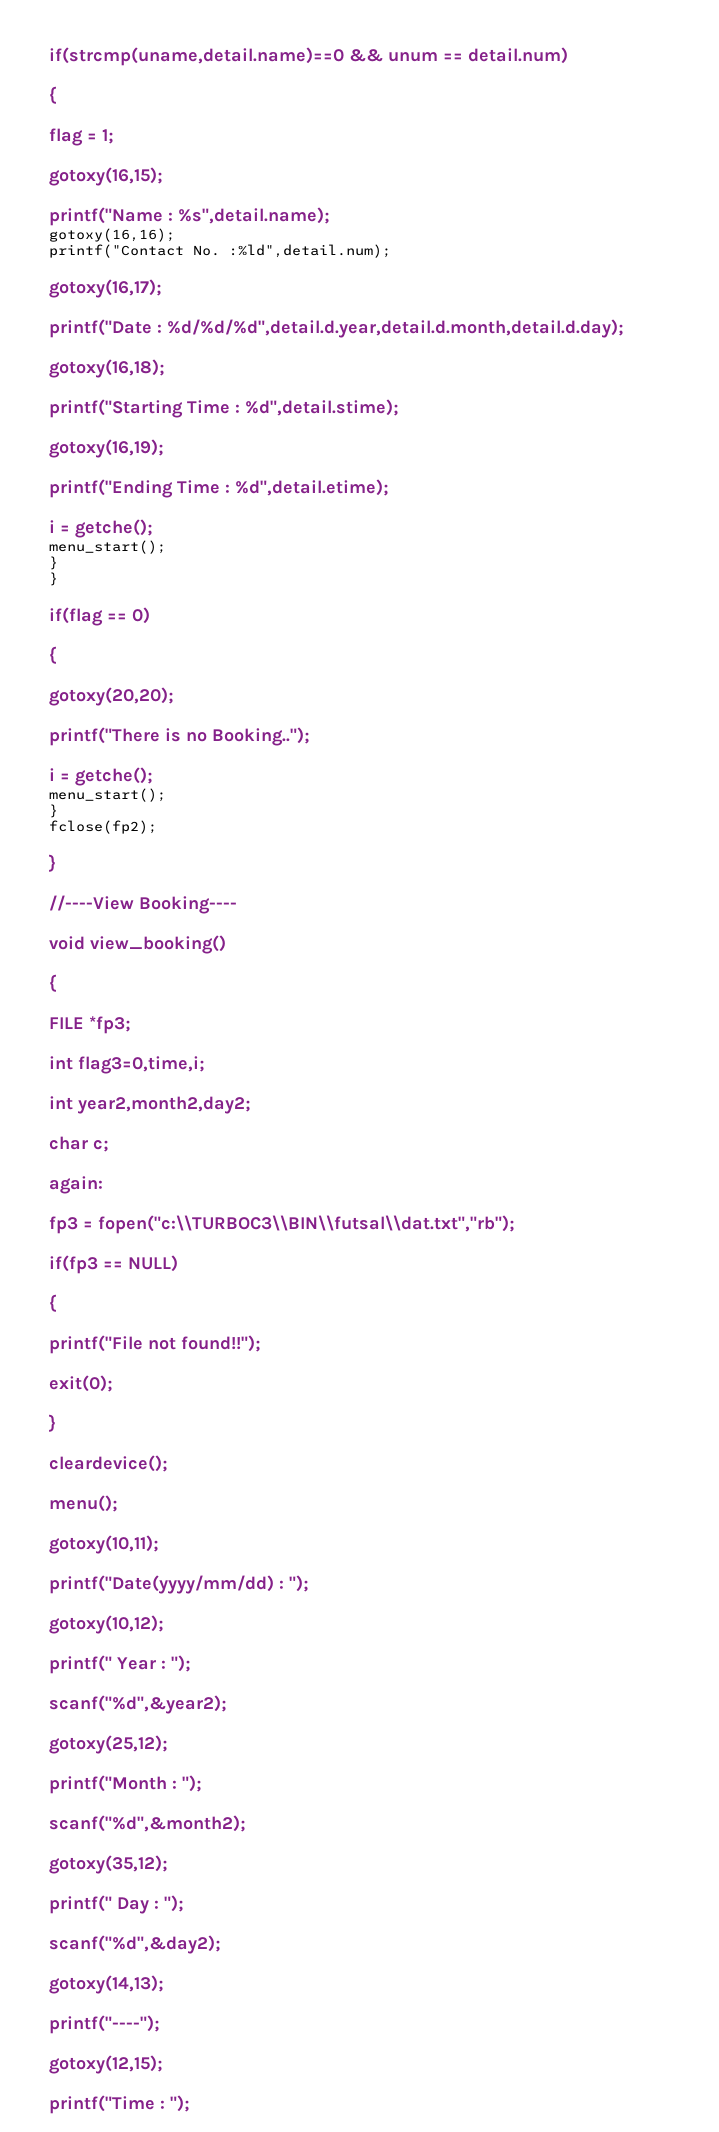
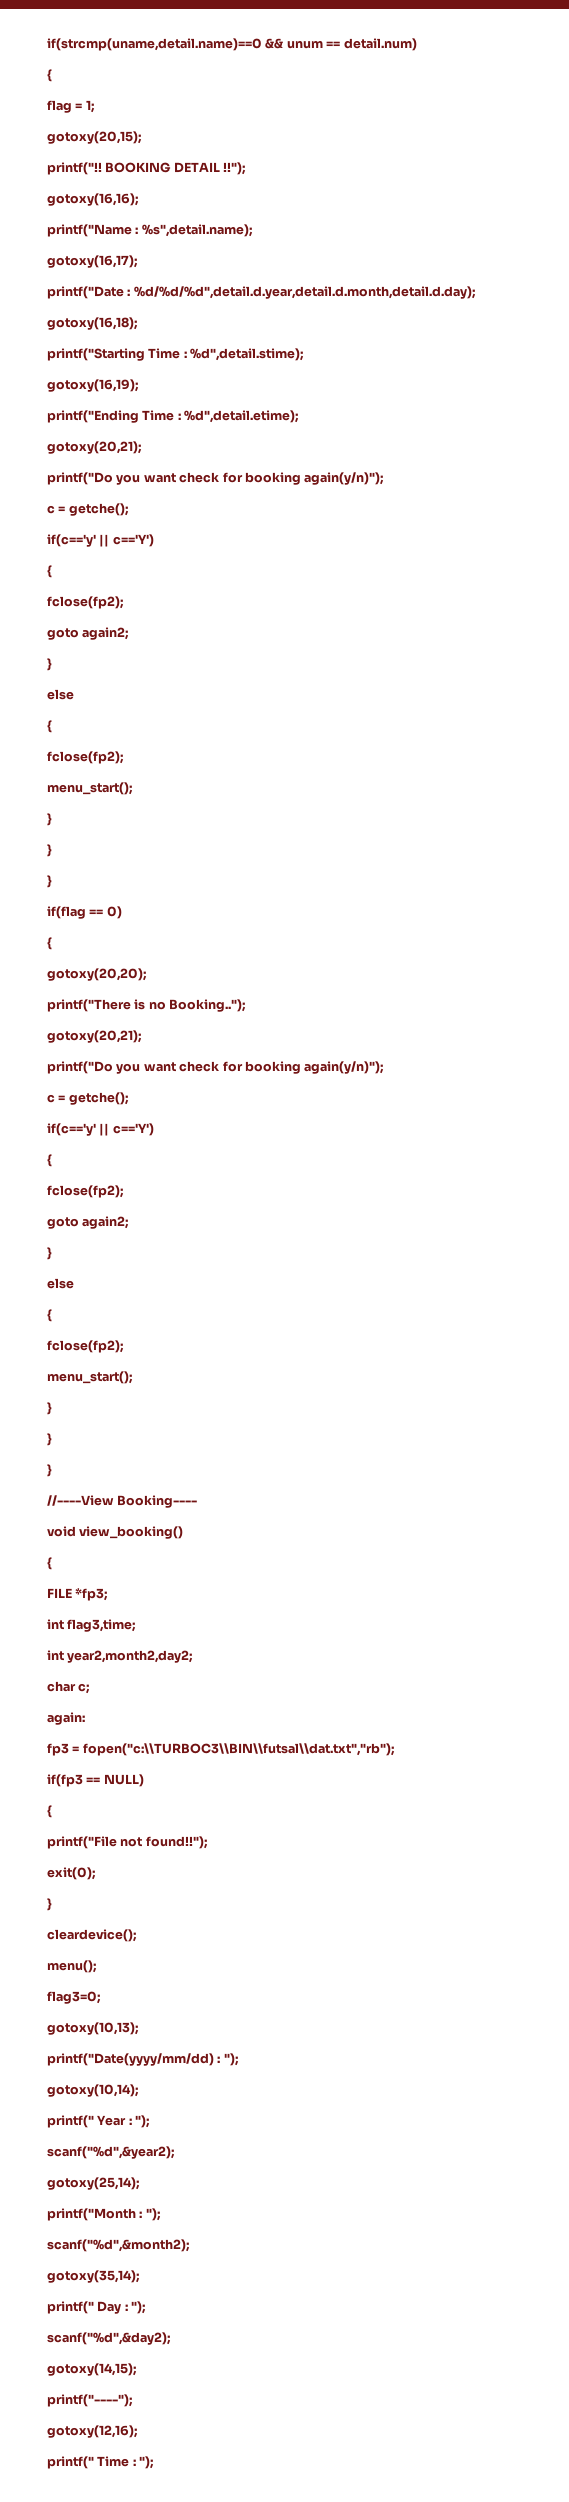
[49,167,163,186] gotoxy(16,15); -> [47,131,142,144] [47,162,247,175] [47,193,139,206] gotoxy(20,15); // printf("!! BOOKING DETAIL !!"); // gotoxy(16,16);
[49,228,175,242] [49,244,391,258] // gotoxy(16,16); // printf("Contact No. :%ld",detail.num); -> (253, 230) none
[49,519,153,538] [49,540,166,554] [49,556,58,570] [49,572,58,586] i = getche(); // menu_start(); // } // } -> [47,441,142,454] [47,472,385,485] [47,503,129,516] [47,534,154,547] [47,565,52,578] [47,596,124,609] [47,627,130,640] [47,658,52,671] [47,689,74,700] [47,720,52,733] [47,751,124,764] [47,782,133,795] [47,813,52,826] [47,844,52,857] [47,875,52,888] gotoxy(20,21); // printf("Do you want check for booking again(y/n)"); // c = getche(); // if(c=='y' || c=='Y') // { // fclose(fp2); // goto again2; // } // else // { // fclose(fp2); // menu_start(); // } // } // }
[49,767,153,786] [49,788,166,802] [49,804,58,818] [49,820,157,834] i = getche(); // menu_start(); // } // fclose(fp2); -> [47,1030,142,1043] [47,1061,385,1074] [47,1092,129,1105] [47,1123,154,1136] [47,1154,52,1167] [47,1185,124,1198] [47,1216,130,1229] [47,1247,52,1260] [47,1278,74,1289] [47,1309,52,1322] [47,1340,124,1353] [47,1371,133,1384] [47,1402,52,1415] [47,1433,52,1446] gotoxy(20,21); // printf("Do you want check for booking again(y/n)"); // c = getche(); // if(c=='y' || c=='Y') // { // fclose(fp2); // goto again2; // } // else // { // fclose(fp2); // menu_start(); // } // }
[78,1056,205,1074] flag3=0,time,i; -> [67,1619,137,1632] flag3,time;
[49,1535,159,1554] gotoxy(10,11); -> [47,1991,101,2004] [47,2022,139,2035] flag3=0; // gotoxy(10,13);
[49,1615,164,1634] gotoxy(10,12); -> [47,2084,139,2097] gotoxy(10,14);
[49,1735,168,1754] gotoxy(25,12); -> [47,2177,140,2190] gotoxy(25,14);
[49,1855,168,1874] gotoxy(35,12); -> [47,2270,140,2283] gotoxy(35,14);
[49,1975,164,1994] gotoxy(14,13); -> [47,2363,137,2376] gotoxy(14,15);
[49,2055,163,2074] [49,2095,155,2114] gotoxy(12,15); // printf("Time -> [47,2425,138,2438] [47,2456,130,2469] gotoxy(12,16); // printf(" Time

